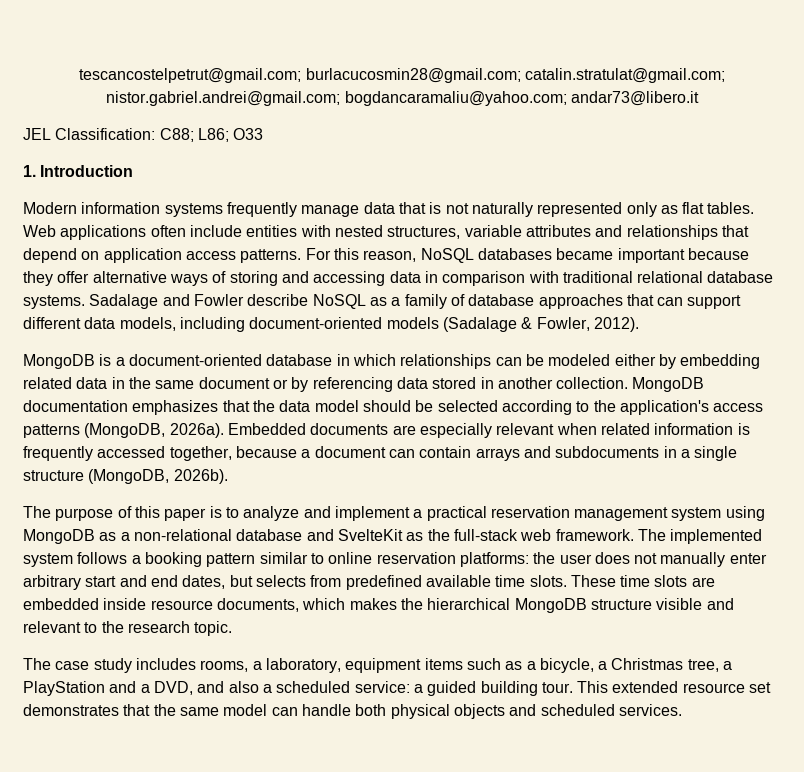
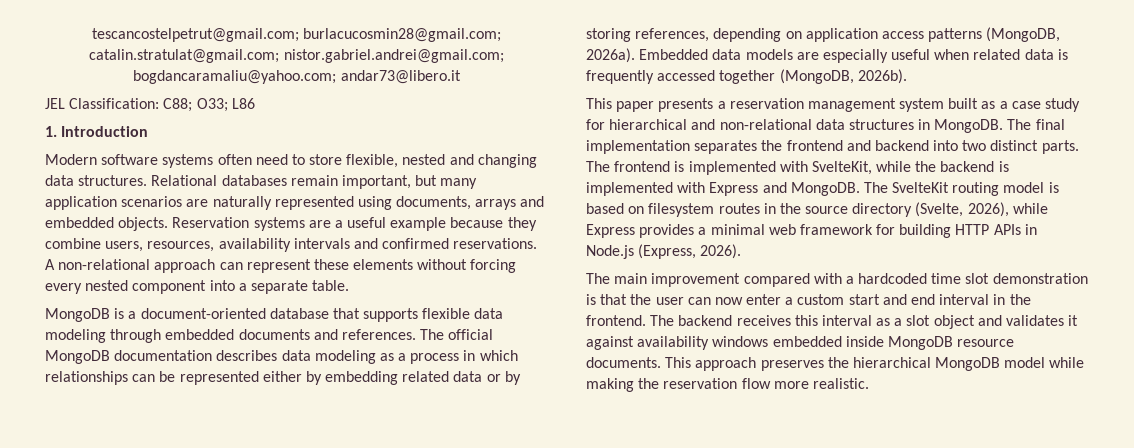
[197,128,264,142] L86; O33 -> [196,98,255,112] O33; L86
[81,202,755,217] [23,225,749,240] [23,248,749,263] [23,271,774,286] [23,294,742,309] [23,317,639,332] information systems frequently manage data that is not naturally represented only as flat tables. Web applications often include entities with nested structures, variable attributes and relationships that depend on application access patterns. For this reason, NoSQL databases became important because they offer alternative ways of storing and accessing data in comparison with traditional relational database systems. Sadalage and Fowler describe NoSQL as a family of database approaches that can support different data models, including document-oriented models (Sadalage & Fowler, 2012). -> [101,154,537,168] [45,175,478,189] [45,196,545,210] [45,217,537,231] [45,238,538,252] [45,259,517,273] [45,280,350,294] software systems often need to store flexible, nested and changing data structures. Relational databases remain important, but many application scenarios are naturally represented using documents, arrays and embedded objects. Reservation systems are a useful example because they combine users, resources, availability intervals and confirmed reservations. A non-relational approach can represent these elements without forcing every nested component into a separate table.
(333, 360) none -> [332,308,504,322] [45,329,494,343] [45,350,460,364] that supports flexible data modeling through embedded documents and references. The official MongoDB documentation describes data modeling as a process
[548,354,611,366] modeled -> [179,371,259,385] represented
[111,377,705,392] [23,400,709,415] in the same document or by referencing data stored in another collection. MongoDB documentation emphasizes that the data model should be selected according to the application's -> [486,371,521,385] [586,28,878,42] or by storing references, depending on application
[310,423,389,435] documents -> [712,49,793,60] data models
[496,423,555,435] relevant -> [891,49,931,60] useful
[654,423,734,435] information -> [1024,49,1054,60] data
[169,446,738,461] [23,469,228,484] [23,506,765,521] [23,529,763,544] [23,552,767,567] [23,575,715,590] [23,598,734,613] [23,621,233,636] [23,658,733,673] [23,681,772,696] [23,704,682,719] together, because a document can contain arrays and subdocuments in a single structure (MongoDB, 2026b). // The purpose of this paper is to analyze and implement a practical reservation management system using MongoDB as a non-relational database and SvelteKit as the full-stack web framework. The implemented system follows a booking pattern similar to online reservation platforms: the user does not manually enter arbitrary start and end dates, but selects from predefined available time slots. These time slots are embedded inside resource documents, which makes the hierarchical MongoDB structure visible and relevant to the research topic. // The case study includes rooms, a laboratory, equipment items such as a bicycle, a Christmas tree, a PlayStation and a DVD, and also a scheduled service: a guided building tour. This extended resource set demonstrates that the same model can handle both physical objects and scheduled services. -> [719,69,907,84] [586,98,1081,112] [586,119,1065,133] [586,140,1079,154] [586,161,1009,175] [586,182,1059,196] [586,202,1048,217] [586,224,1037,238] [586,244,742,259] [586,273,1088,287] [586,294,1031,305] [586,315,1079,329] [586,336,1015,350] [586,357,1085,371] [586,378,869,392] together (MongoDB, 2026b). // This paper presents a reservation management system built as a case study for hierarchical and non-relational data structures in MongoDB. The final implementation separates the frontend and backend into two distinct parts. The frontend is implemented with SvelteKit, while the backend is implemented with Express and MongoDB. The SvelteKit routing model is based on filesystem routes in the source directory (Svelte, 2026), while Express provides a minimal web framework for building HTTP APIs in Node.js (Express, 2026). // The main improvement compared with a hardcoded time slot demonstration is that the user can now enter a custom start and end interval in the frontend. The backend receives this interval as a slot object and validates it against availability windows embedded inside MongoDB resource documents. This approach preserves the hierarchical MongoDB model while making the reservation flow more realistic.

